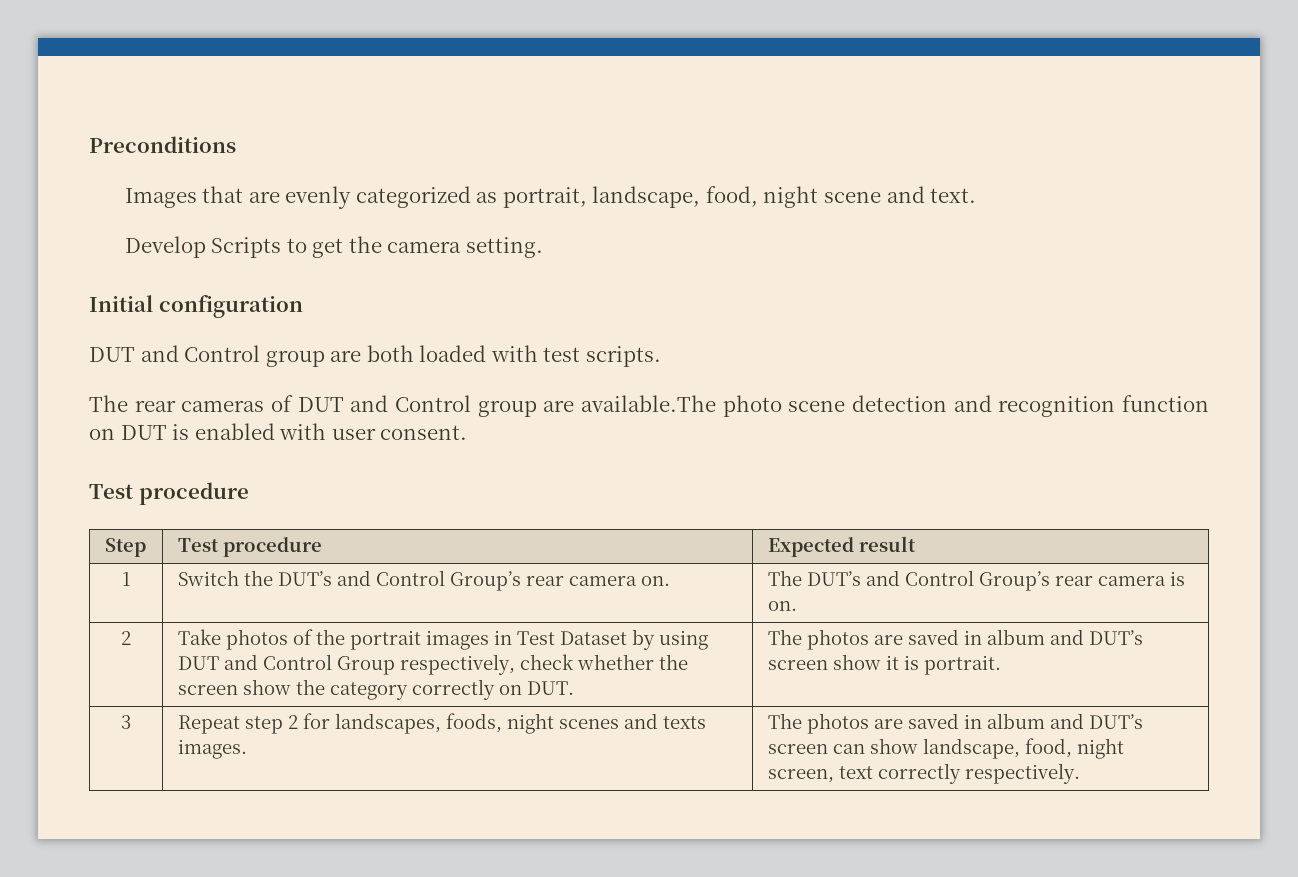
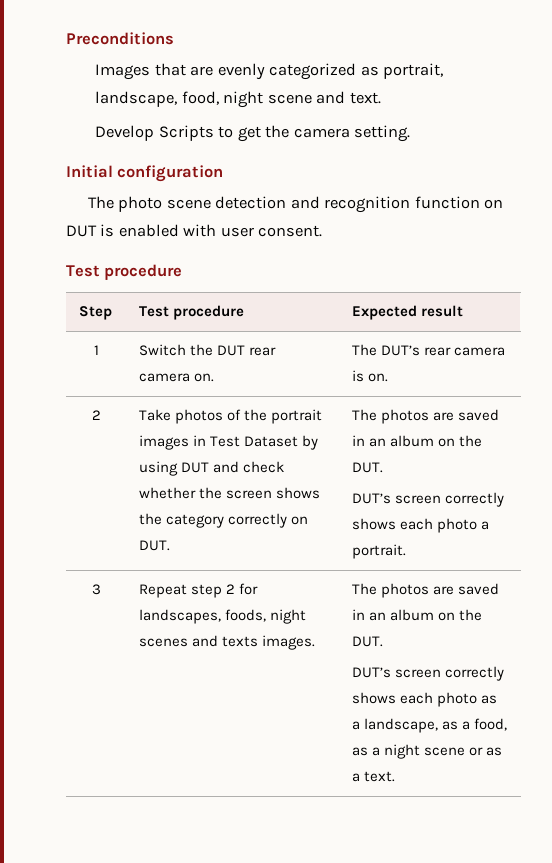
[89,345,661,367] [89,395,717,417] DUT and Control group are both loaded with test scripts. // The rear cameras of DUT and Control group are available.The -> [87,196,114,209] The
[277,570,521,591] DUT’s and Control Group’s -> [217,345,246,356] DUT
[865,570,1050,591] and Control Group’s -> (421, 350) none
[262,654,515,675] Control Group respectively, -> (240, 467) none
[242,679,291,695] show -> [276,487,321,499] shows
[986,629,1143,645] [767,654,919,670] album and DUT’s screen show it is -> [369,435,483,447] [352,462,384,473] [352,492,505,507] [352,518,490,533] an album on the DUT. // DUT’s screen correctly shows each photo a
[986,713,1143,729] [767,738,1124,759] [767,763,1080,784] album and DUT’s screen can show landscape, food, night screen, text correctly respectively. -> [369,609,483,621] [352,636,384,647] [352,666,505,681] [352,692,498,707] [352,718,508,733] [352,744,503,759] [352,771,396,782] an album on the DUT. // DUT’s screen correctly shows each photo as a landscape, as a food, as a night scene or as a text.

